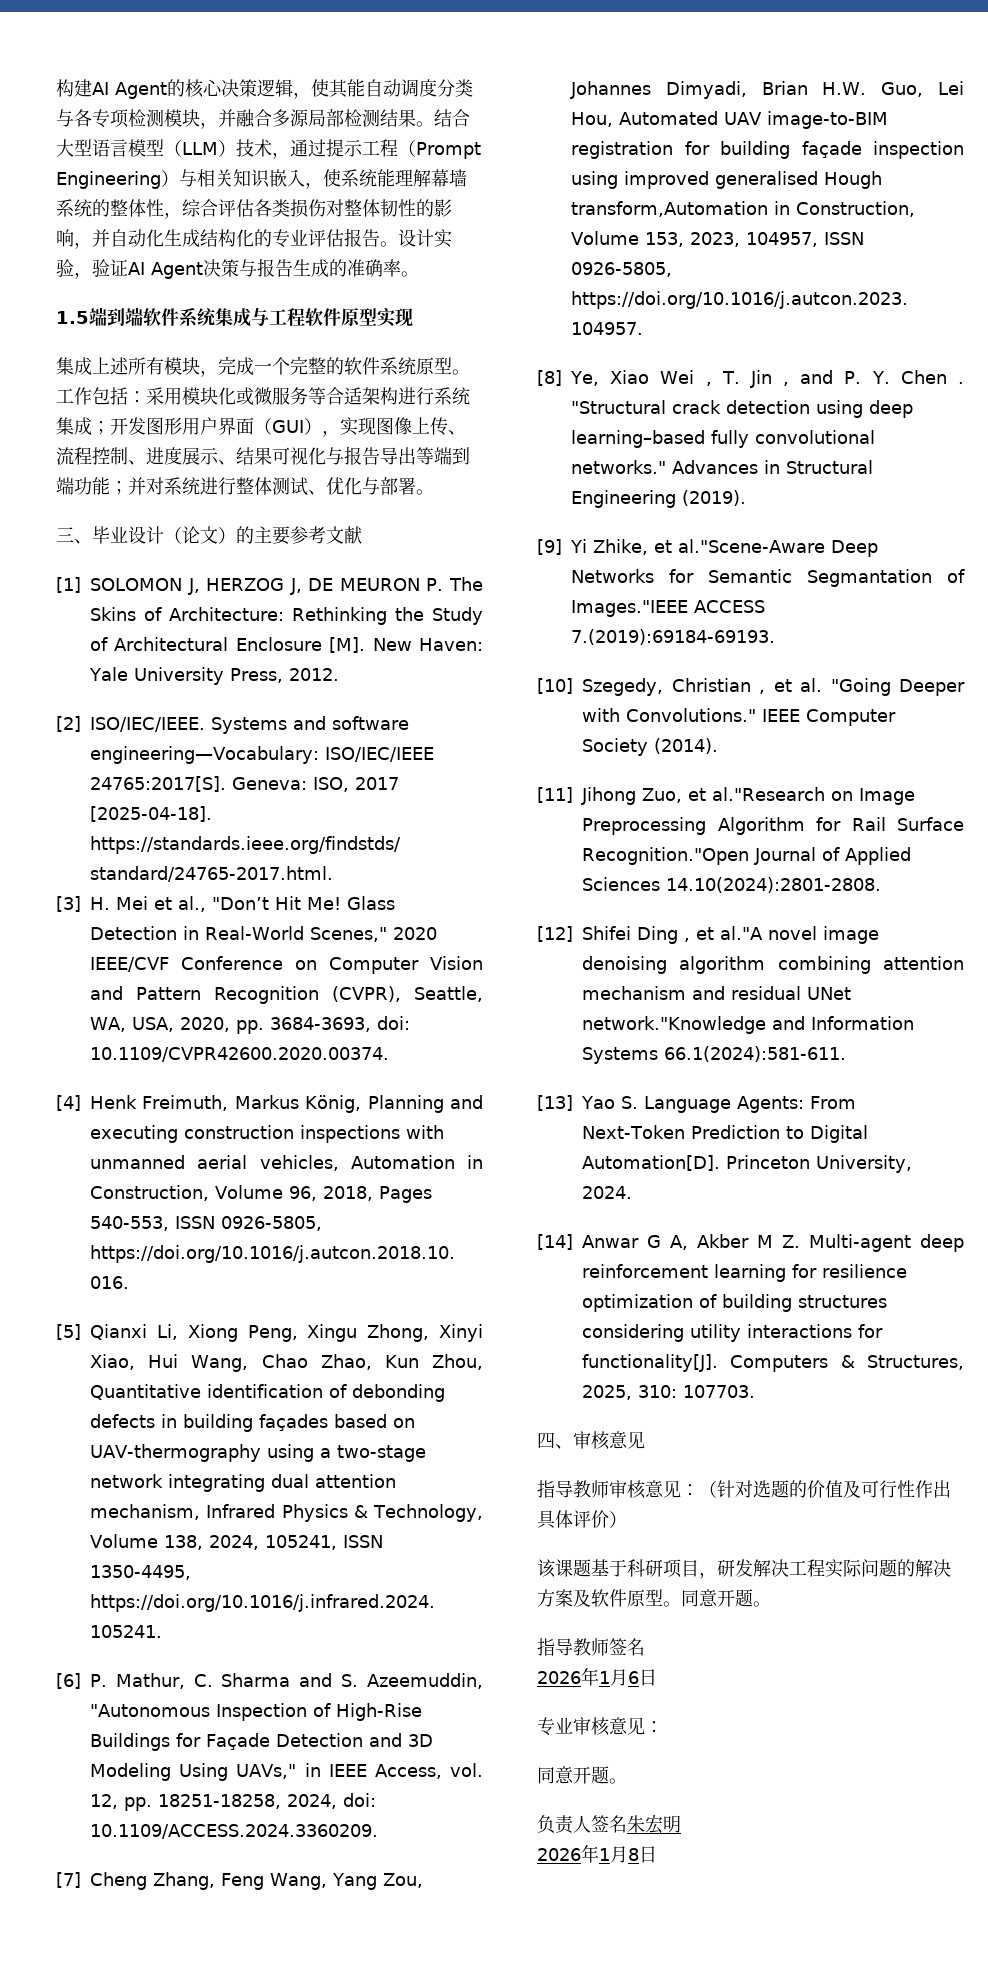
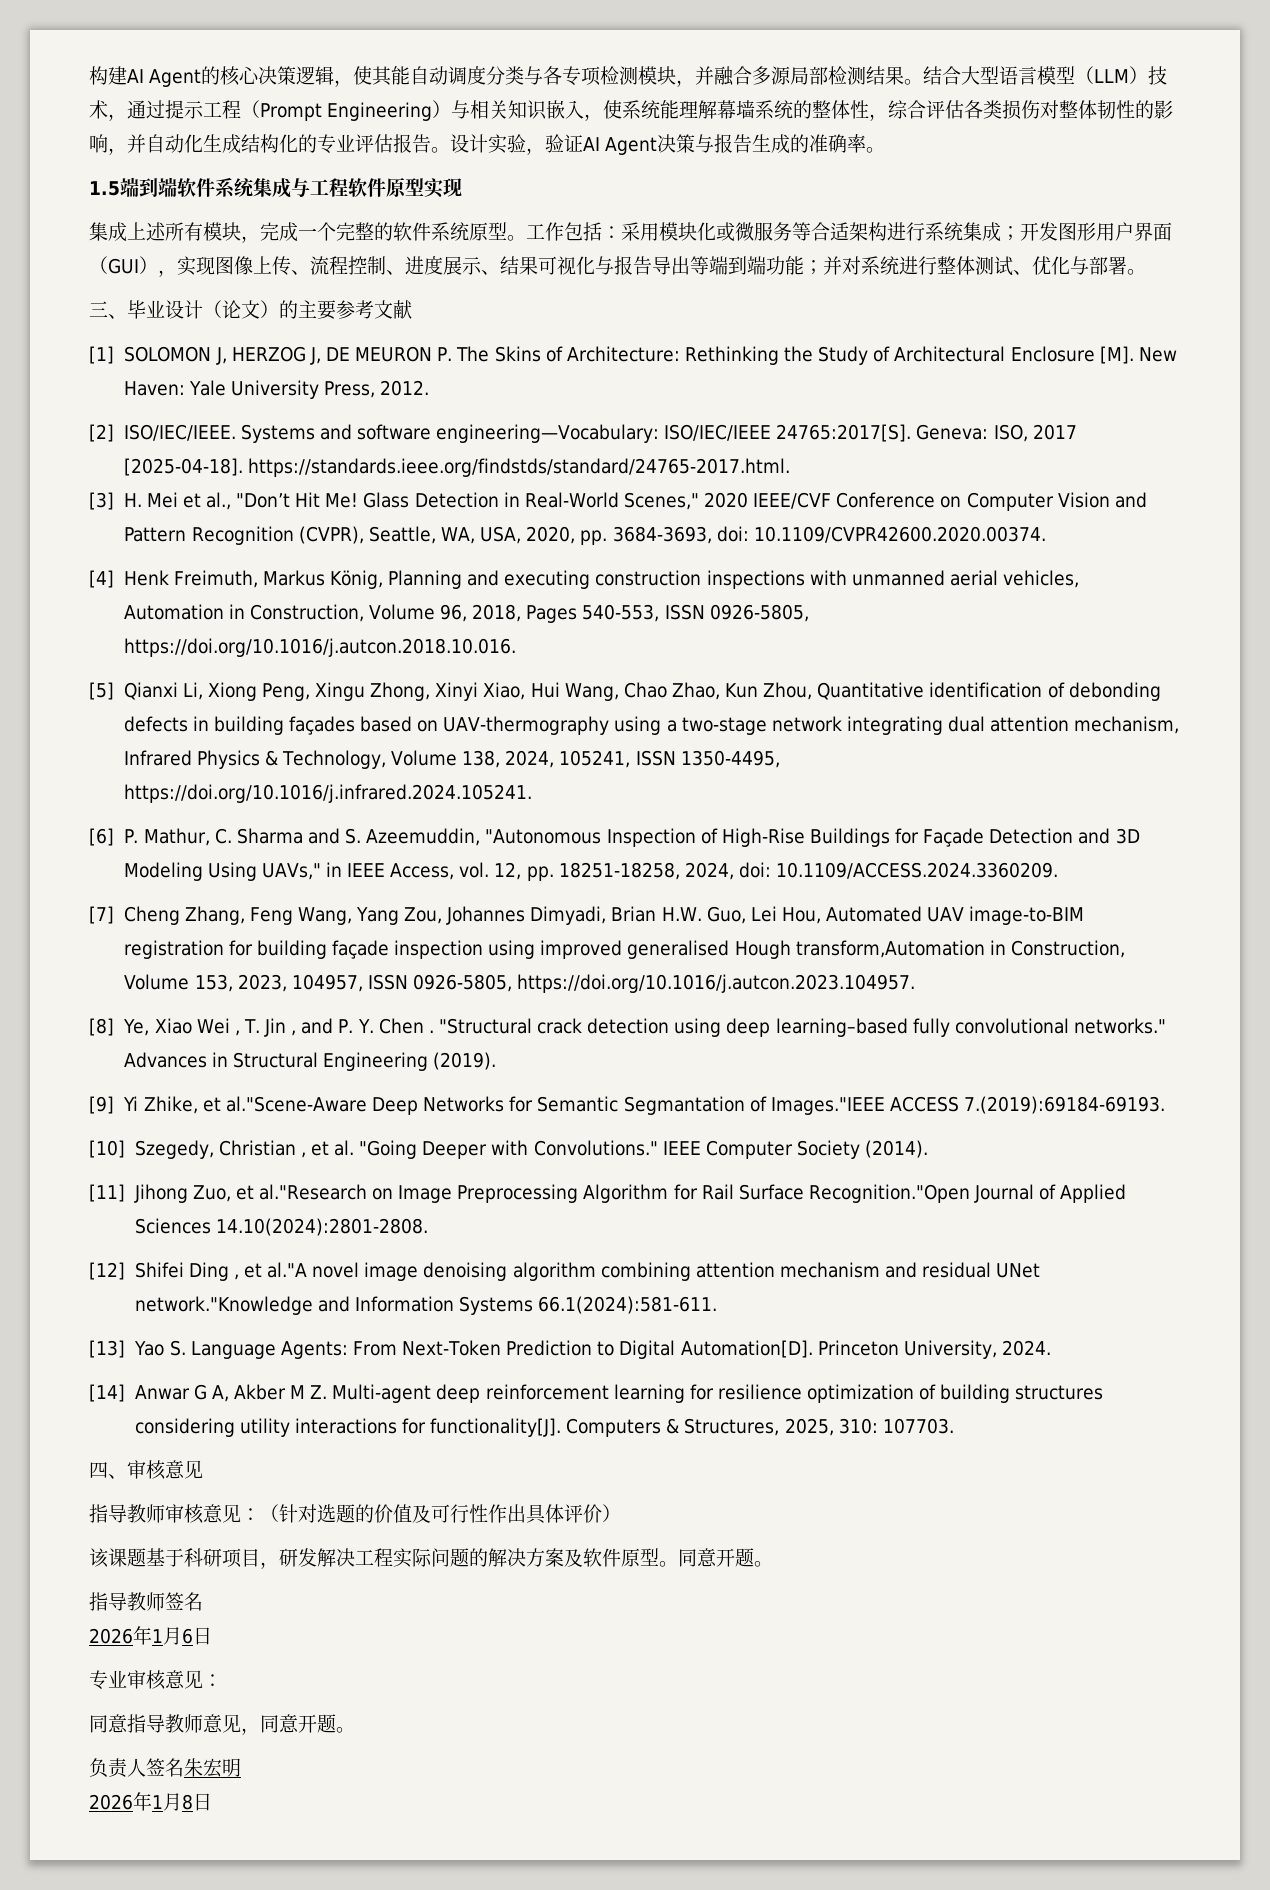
(574, 1775) none -> [127,1714,299,1735] 指导教师意见，同意

